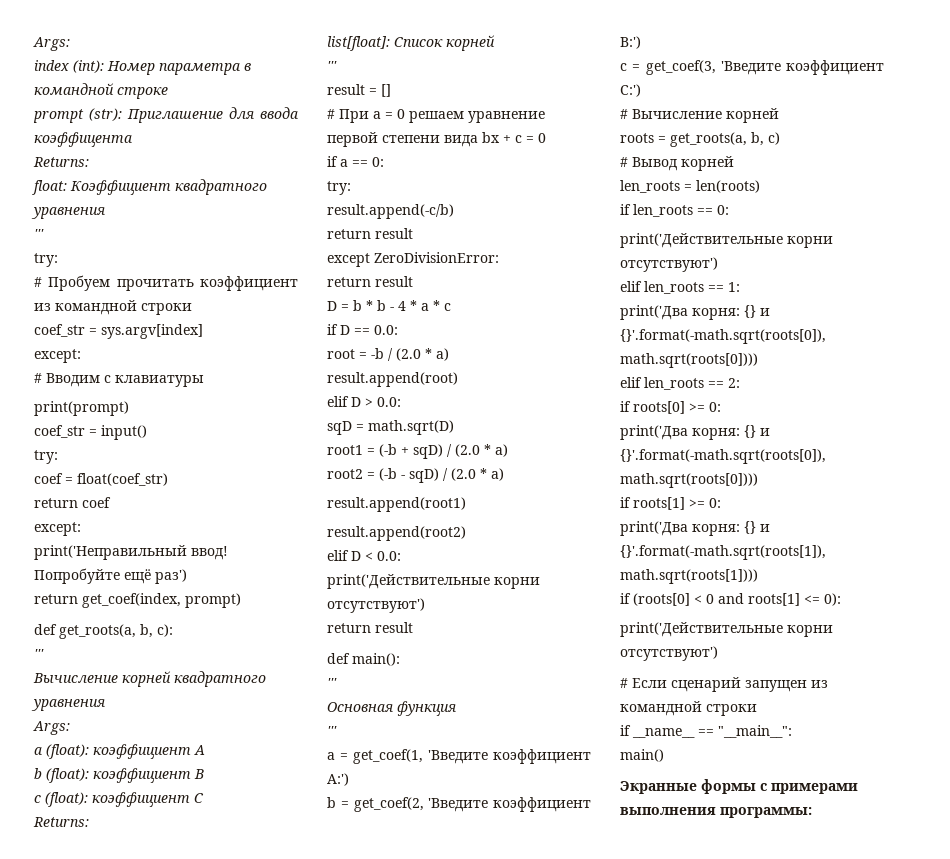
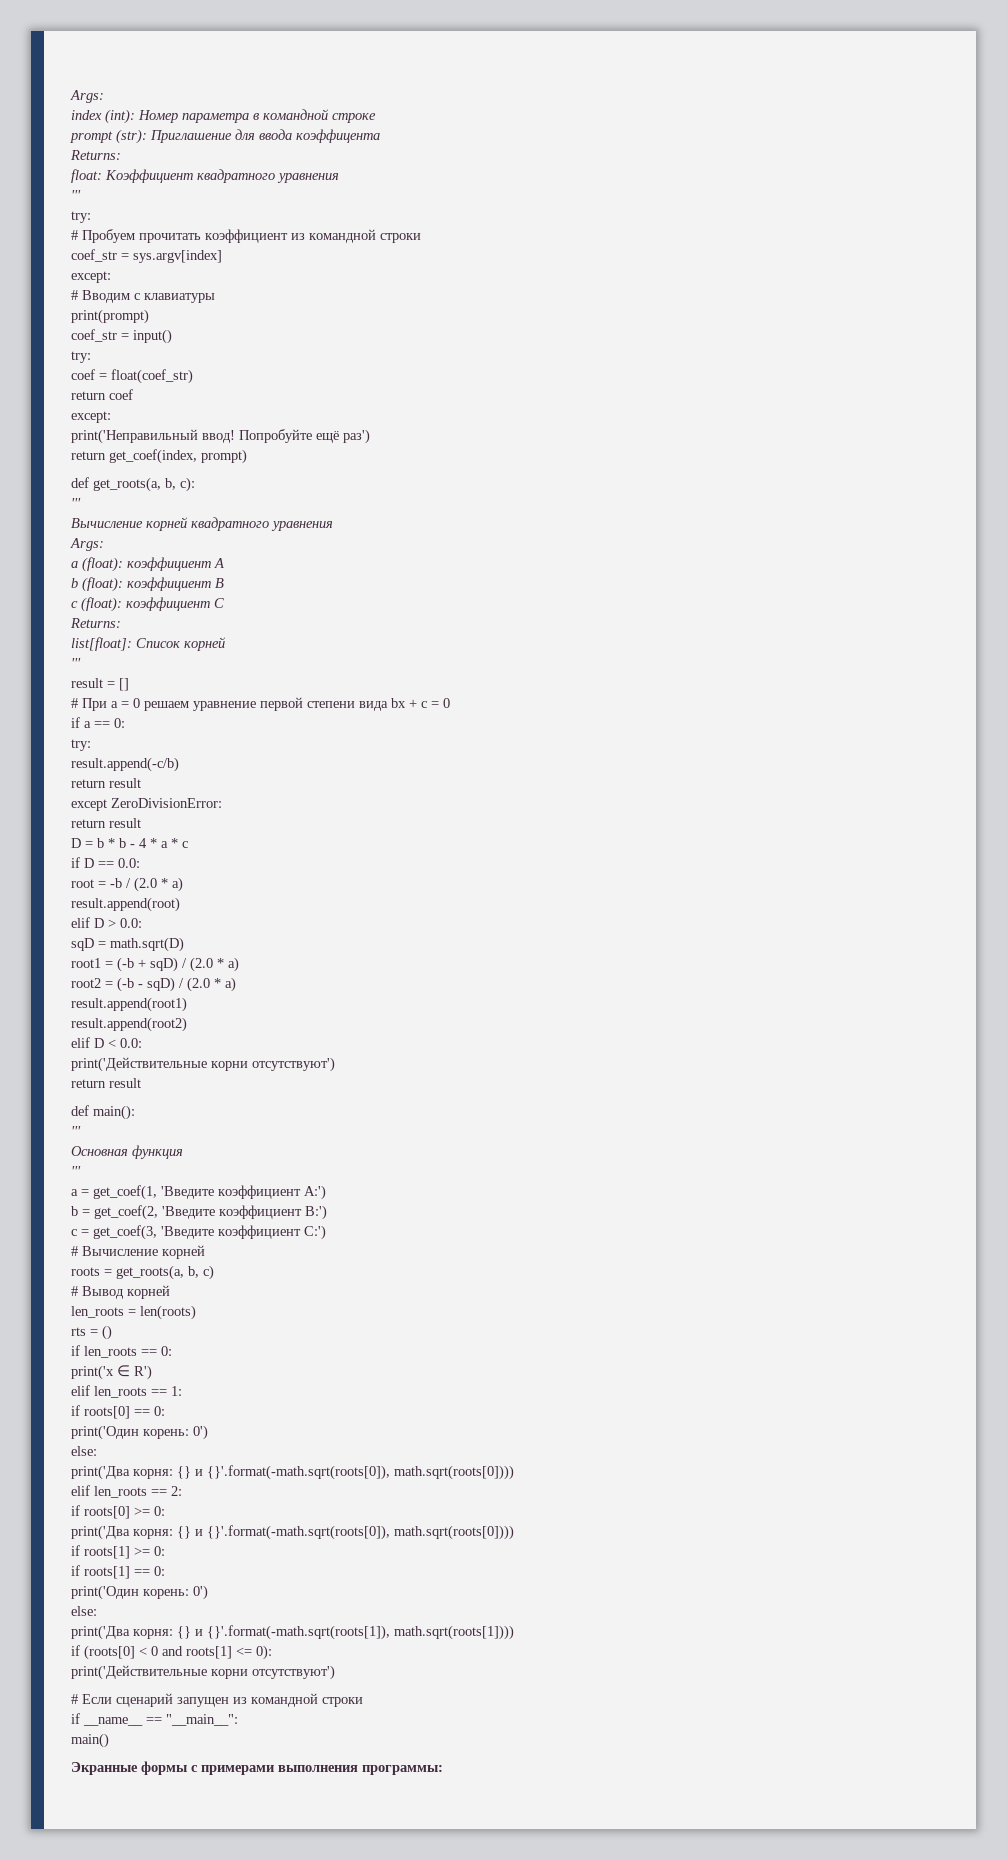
(760, 186) none -> [71,1325,112,1340] // rts = ()
[620,233,833,248] [620,257,718,272] print('Действительные корни отсутствуют') -> [71,1365,152,1380] print('x ∈ R')
(740, 287) none -> [71,1405,165,1419] [71,1425,208,1440] [71,1446,97,1456] // if roots[0] == 0: // print('Один корень: 0') // else:
(721, 503) none -> [71,1565,165,1579] [71,1585,208,1600] [71,1606,97,1616] // if roots[1] == 0: // print('Один корень: 0') // else:

